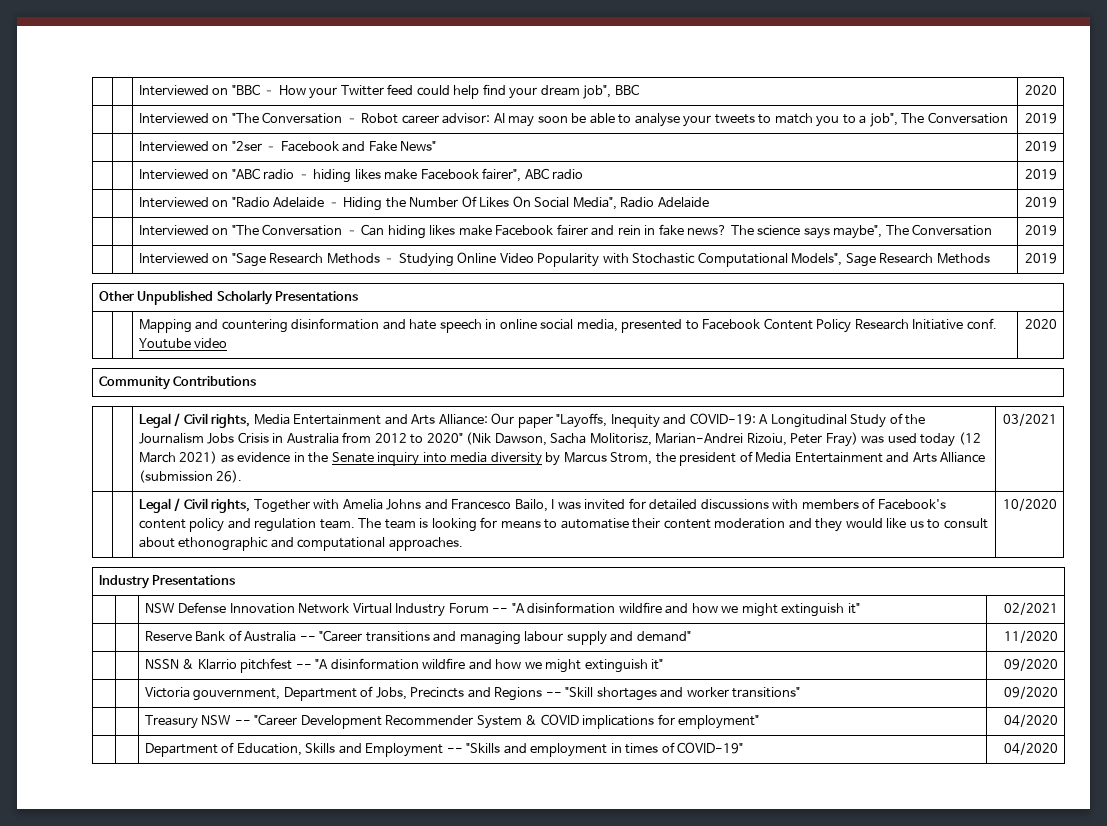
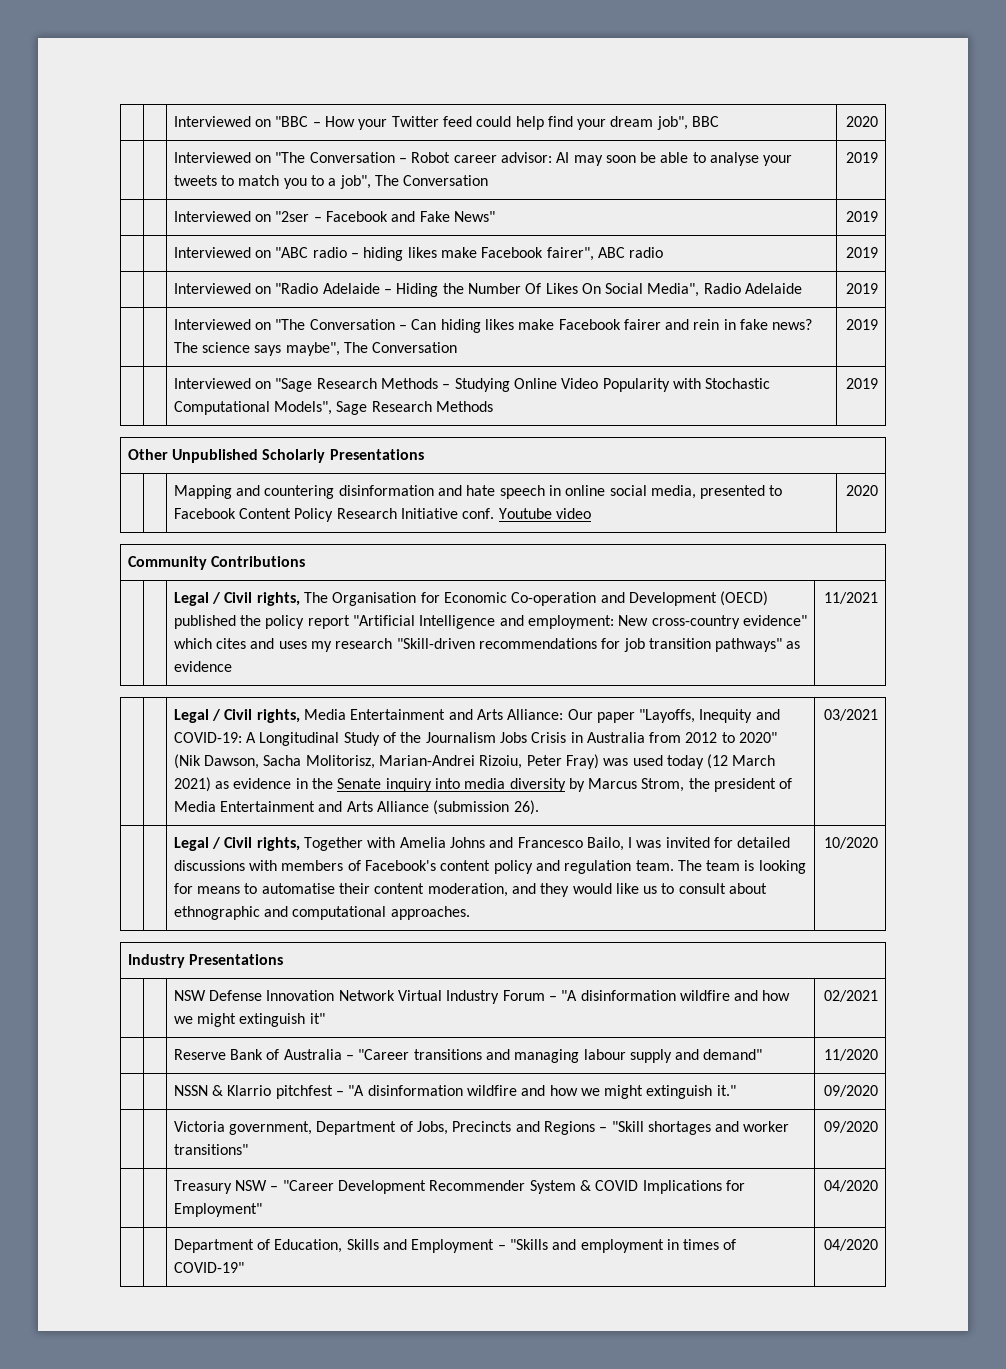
(257, 381) none -> [173,591,769,606] [173,615,807,629] [173,638,801,652] [173,661,232,672] [824,592,879,604] // | | Legal / Civil rights, The Organisation for Economic Co-operation and Development (OECD) published the policy report "Artificial Intelligence and employment: New cross-country evidence" which cites and uses my research "Skill-driven recommendations for job transition pathways" as evidence | 11/2021
[714,518,786,529] moderation -> [427,883,508,897] moderation,
[178,537,269,551] ethonographic -> [173,906,260,920] ethnographic
[492,608,509,613] -- -> [548,996,557,1001] –
[299,636,316,641] -- -> [345,1055,354,1060] –
[295,658,664,673] -- "A disinformation wildfire and how we might extinguish it" -> [335,1085,736,1099] – "A disinformation wildfire and how we might extinguish it."
[193,688,281,701] gouvernment, -> [228,1121,312,1135] government,
[545,692,562,697] -- -> [599,1127,608,1132] –
[234,720,251,725] -- -> [270,1186,279,1191] –
[582,714,760,729] implications for employment" -> [642,1180,745,1194] [173,1203,262,1217] Implications for Employment"
[446,748,463,753] -- -> [497,1245,506,1250] –

